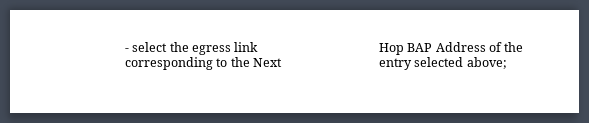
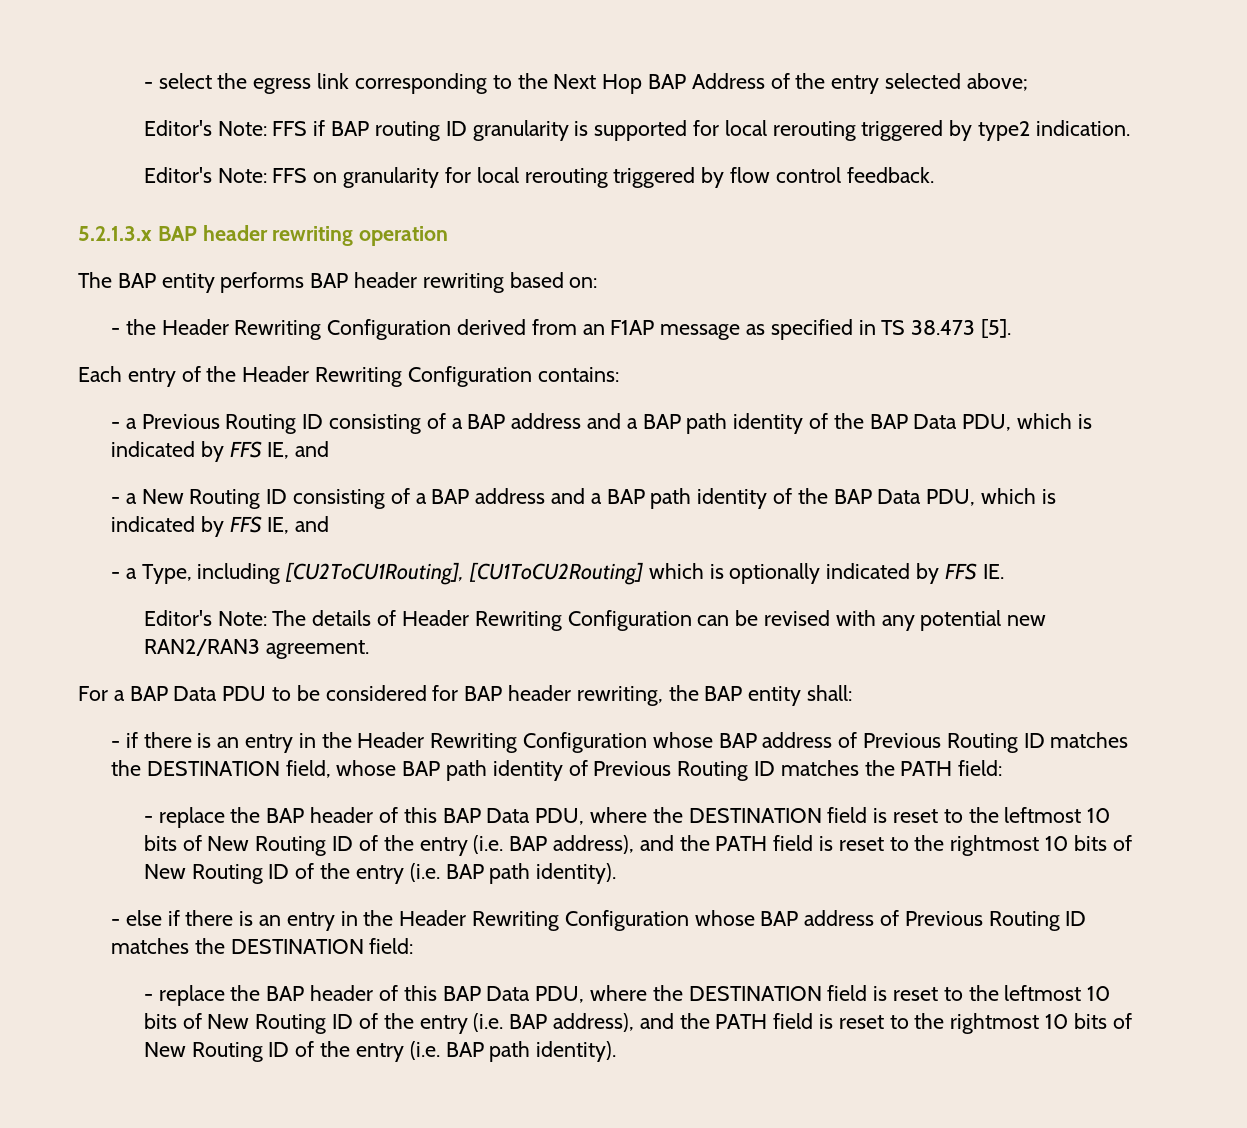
(507, 63) none -> [143,120,1130,141] [143,167,934,188] [78,225,449,246] [78,272,598,293] [110,319,1012,340] [78,366,619,387] [110,413,1092,434] [110,441,330,462] [110,488,1056,509] [110,516,330,537] [110,562,1004,585] [143,610,1047,631] [143,639,369,659] [78,685,853,706] [110,732,1129,753] [110,760,1003,781] [143,807,1111,828] [143,835,1132,856] [143,863,617,884] [110,910,1087,931] [110,938,414,954] [143,985,1111,1006] [143,1013,1132,1034] [143,1041,617,1062] // Editor's Note: FFS if BAP routing ID granularity is supported for local rerouting triggered by type2 indication. // Editor's Note: FFS on granularity for local rerouting triggered by flow control feedback. // 5.2.1.3.x BAP header rewriting operation // The BAP entity performs BAP header rewriting based on: // - the Header Rewriting Configuration derived from an F1AP message as specified in TS 38.473 [5]. // Each entry of the Header Rewriting Configuration contains: // - a Previous Routing ID consisting of a BAP address and a BAP path identity of the BAP Data PDU, which is indicated by FFS IE, and // - a New Routing ID consisting of a BAP address and a BAP path identity of the BAP Data PDU, which is indicated by FFS IE, and // - a Type, including [CU2ToCU1Routing], [CU1ToCU2Routing] which is optionally indicated by FFS IE. // Editor's Note: The details of Header Rewriting Configuration can be revised with any potential new RAN2/RAN3 agreement. // For a BAP Data PDU to be considered for BAP header rewriting, the BAP entity shall: // - if there is an entry in the Header Rewriting Configuration whose BAP address of Previous Routing ID matches the DESTINATION field, whose BAP path identity of Previous Routing ID matches the PATH field: // - replace the BAP header of this BAP Data PDU, where the DESTINATION field is reset to the leftmost 10 bits of New Routing ID of the entry (i.e. BAP address), and the PATH field is reset to the rightmost 10 bits of New Routing ID of the entry (i.e. BAP path identity). // - else if there is an entry in the Header Rewriting Configuration whose BAP address of Previous Routing ID matches the DESTINATION field: // - replace the BAP header of this BAP Data PDU, where the DESTINATION field is reset to the leftmost 10 bits of New Routing ID of the entry (i.e. BAP address), and the PATH field is reset to the rightmost 10 bits of New Routing ID of the entry (i.e. BAP path identity).

